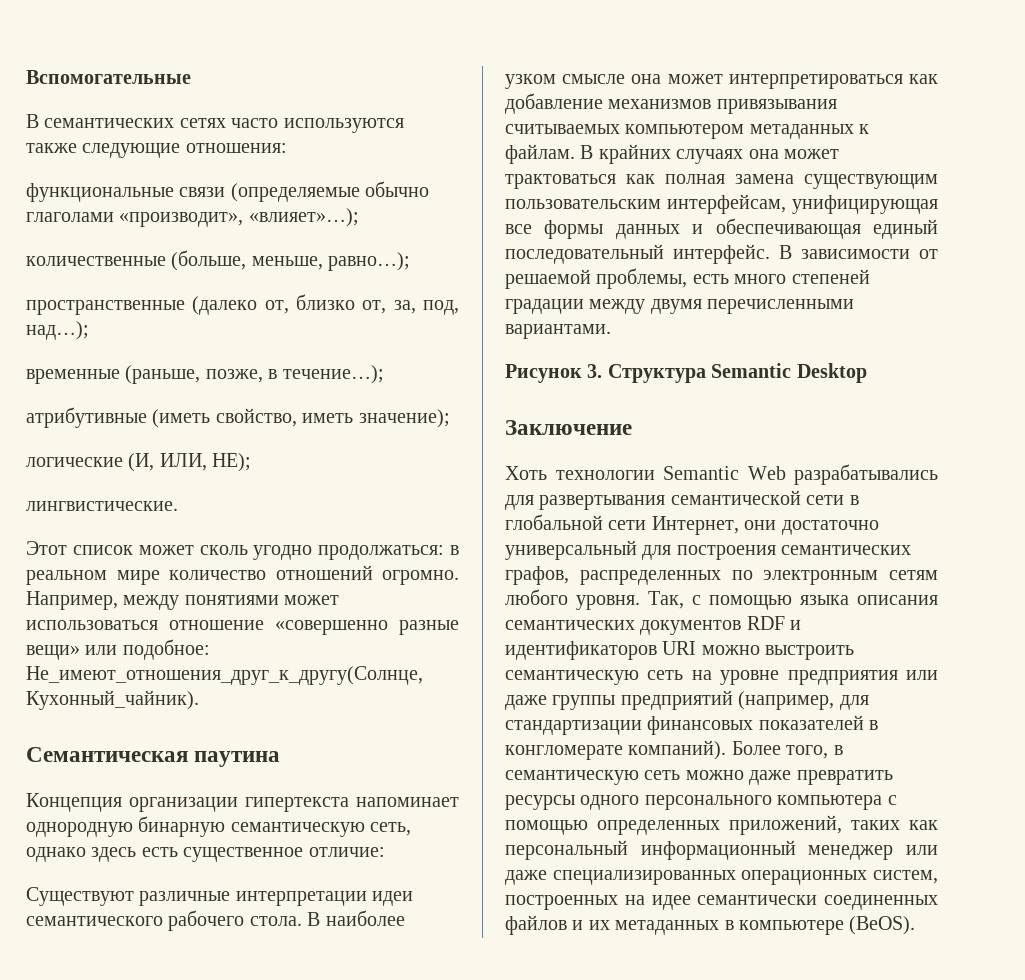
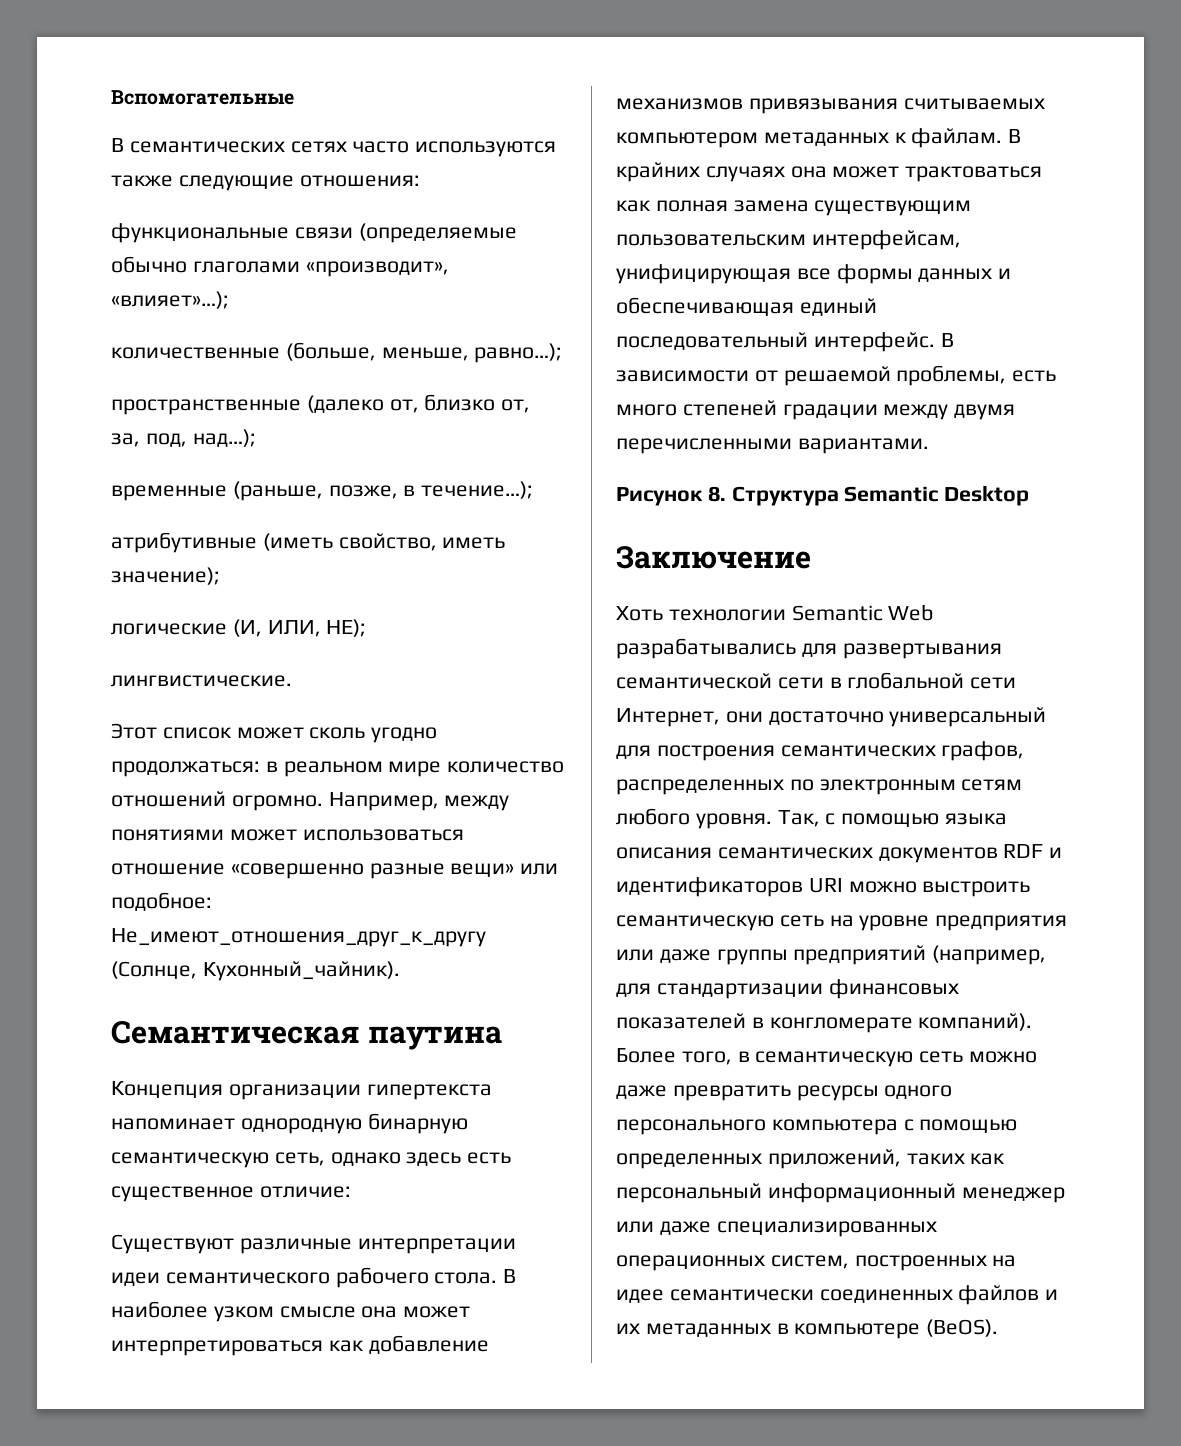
[26,666,423,685] Не_имеют_отношения_друг_к_другу(Солнце, -> [111,928,486,947] [111,961,197,979] Не_имеют_отношения_друг_к_другу (Солнце,
[587,364,603,378] 3. -> [707,486,726,502] 8.

